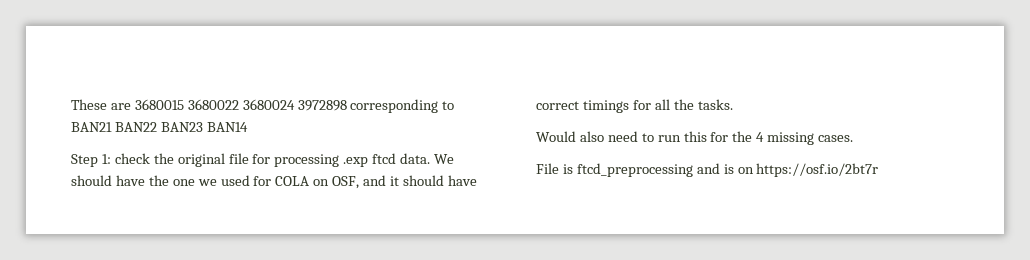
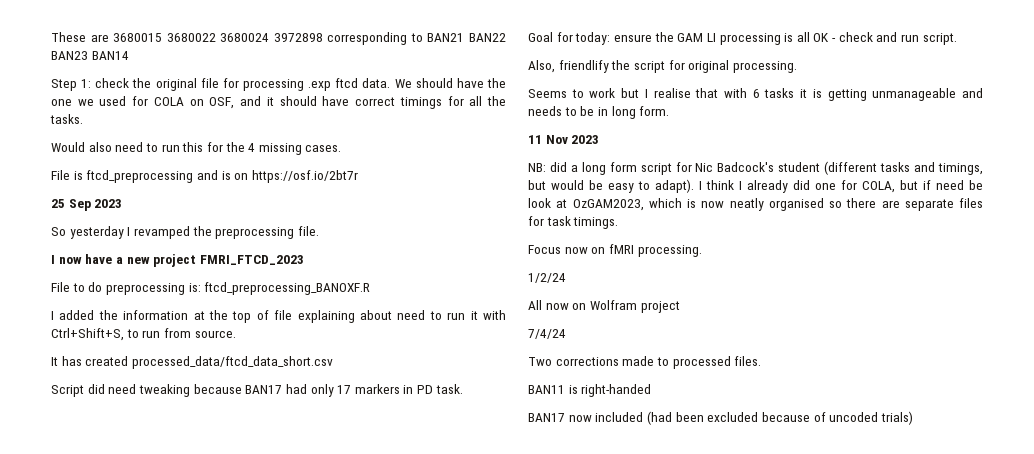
(879, 170) none -> [51,199,123,211] [51,226,319,239] [51,254,304,267] [51,282,371,295] [51,310,506,323] [51,328,236,341] [51,356,333,369] [51,384,463,397] [528,32,957,45] [528,60,797,73] [528,88,983,101] [528,106,670,119] [528,135,600,144] [528,161,983,175] [528,179,983,193] [528,198,983,211] [528,216,619,229] [528,244,702,257] [528,273,566,283] [528,300,680,313] [528,329,566,339] [528,356,762,369] [528,384,652,397] [528,411,913,425] // 25 Sep 2023 // So yesterday I revamped the preprocessing file. // I now have a new project FMRI_FTCD_2023 // File to do preprocessing is: ftcd_preprocessing_BANOXF.R // I added the information at the top of file explaining about need to run it with Ctrl+Shift+S, to run from source. // It has created processed_data/ftcd_data_short.csv // Script did need tweaking because BAN17 had only 17 markers in PD task. // Goal for today: ensure the GAM LI processing is all OK - check and run script. // Also, friendlify the script for original processing. // Seems to work but I realise that with 6 tasks it is getting unmanageable and needs to be in long form. // 11 Nov 2023 // NB: did a long form script for Nic Badcock's student (different tasks and timings, but would be easy to adapt). I think I already did one for COLA, but if need be look at OzGAM2023, which is now neatly organised so there are separate files for task timings. // Focus now on fMRI processing. // 1/2/24 // All now on Wolfram project // 7/4/24 // Two corrections made to processed files. // BAN11 is right-handed // BAN17 now included (had been excluded because of uncoded trials)

